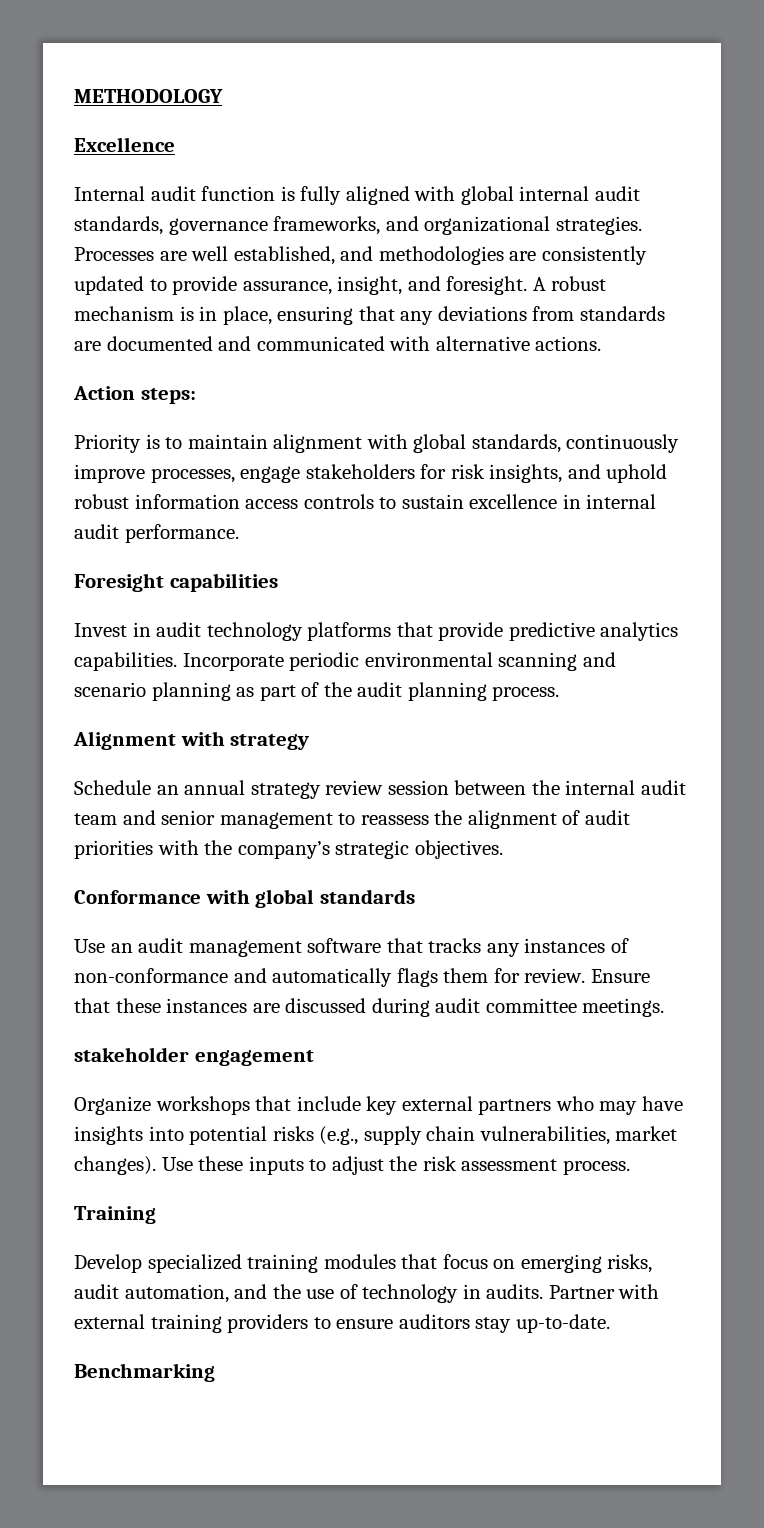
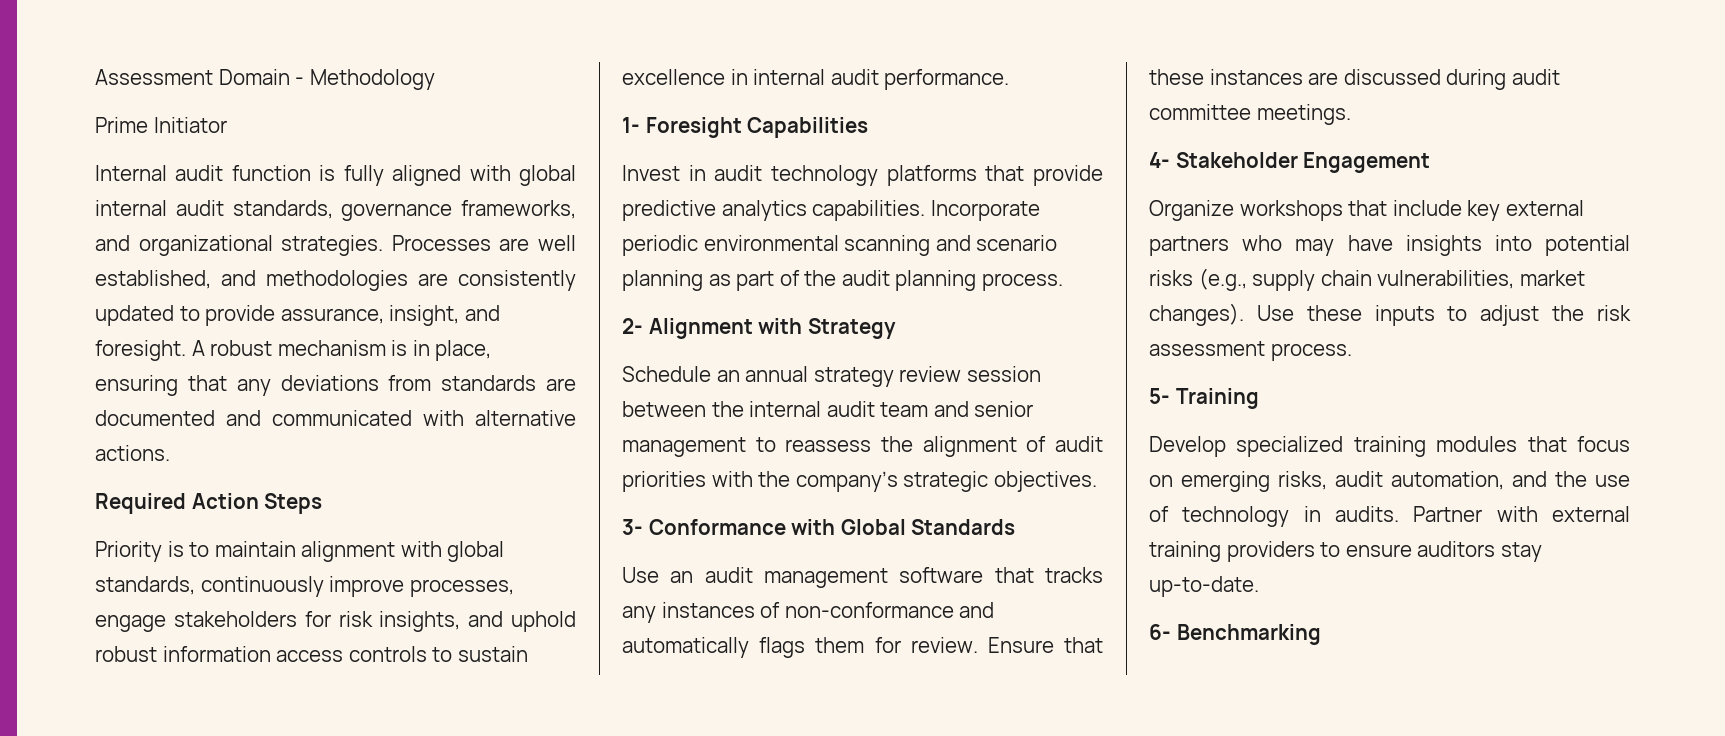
[74,89,223,103] [74,137,175,152] METHODOLOGY // Excellence -> [95,69,435,90] [95,117,227,133] Assessment Domain - Methodology // Prime Initiator
[73,386,196,404] Action steps: -> [95,493,323,514] Required Action Steps
[74,573,278,592] Foresight capabilities -> [622,117,869,138] 1- Foresight Capabilities
(560, 693) none -> [622,318,643,334] 2-
[230,734,310,750] strategy -> [807,318,896,339] Strategy
(503, 849) none -> [622,519,643,535] 3-
[255,889,415,908] global standards -> [840,519,1016,535] Global Standards
[74,1047,314,1066] stakeholder engagement -> [1149,152,1431,173] 4- Stakeholder Engagement
(630, 1167) none -> [1149,388,1170,404] 5-
(610, 1323) none -> [1149,624,1171,640] 6-

